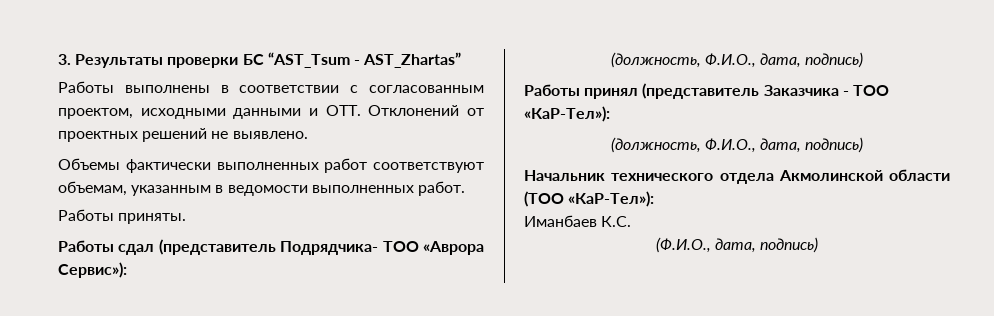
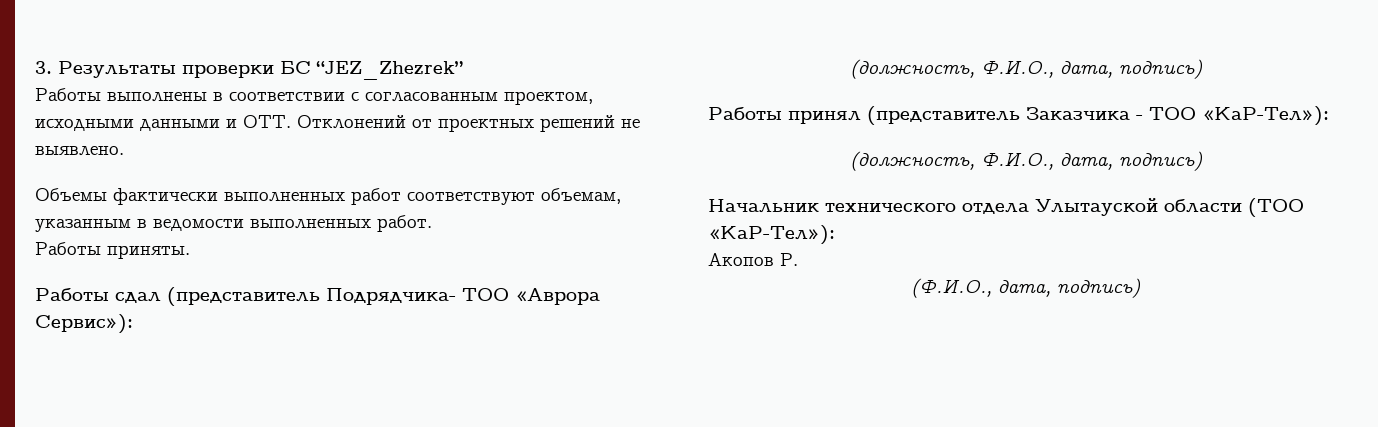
[267,52,462,68] “AST_Tsum - AST_Zhartas” -> [316,61,463,80] “JEZ_Zhezrek”
[778,170,883,181] Акмолинской -> [1035,198,1158,216] Улытауской
[524,215,632,227] Иманбаев К.С. -> [708,253,798,266] Акопов Р.

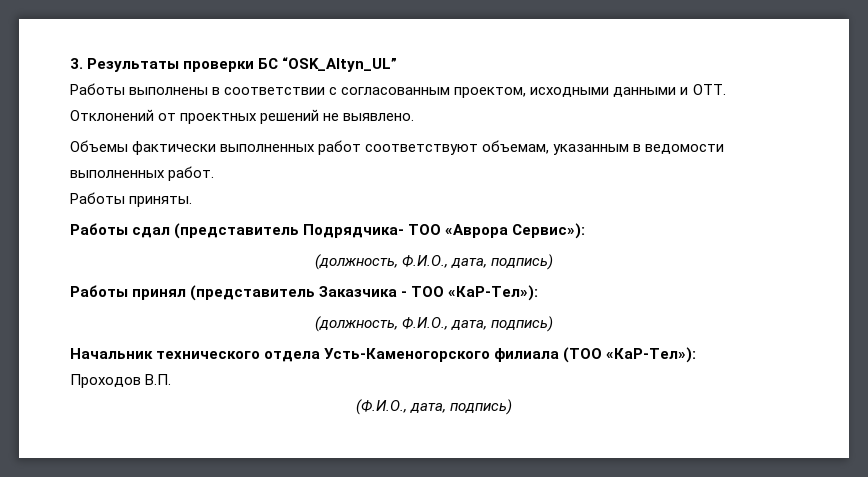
[316,61,463,80] “JEZ_Zhezrek” -> [282,57,398,72] “OSK_Altyn_UL”
[1035,198,1242,216] Улытауской области -> [324,348,560,362] Усть-Каменогорского филиала
[708,253,798,266] Акопов Р. -> [70,374,172,388] Проходов В.П.

